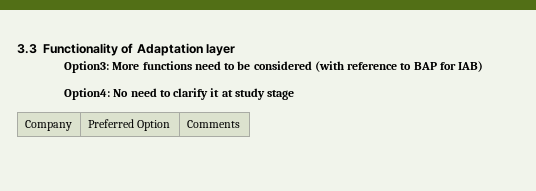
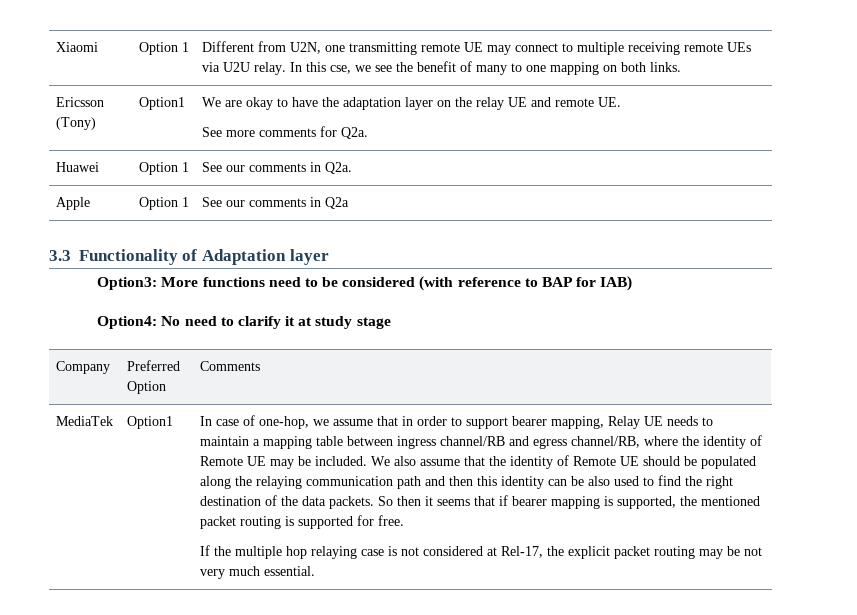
(17, 49) none -> [55,42,98,52] [138,42,189,55] [201,41,751,55] [201,61,681,75] [55,97,104,107] [55,117,96,130] [138,97,185,110] [201,97,621,110] [201,126,368,139] [55,162,99,172] [138,162,189,175] [201,162,352,174] [55,197,90,210] [138,197,189,210] [201,197,349,209] Xiaomi | Option 1 | Different from U2N, one transmitting remote UE may connect to multiple receiving remote UEs via U2U relay. In this cse, we see the benefit of many to one mapping on both links. // Ericsson (Tony) | Option1 | We are okay to have the adaptation layer on the relay UE and remote UE. // See more comments for Q2a. // Huawei | Option 1 | See our comments in Q2a. // Apple | Option 1 | See our comments in Q2a //
(240, 124) none -> [55,416,113,426] [126,416,173,429] [199,415,713,429] [199,435,762,449] [199,455,756,469] [199,475,733,489] [199,495,760,509] [199,515,404,529] [199,545,762,559] [199,566,315,579] // MediaTek | Option1 | In case of one-hop, we assume that in order to support bearer mapping, Relay UE needs to maintain a mapping table between ingress channel/RB and egress channel/RB, where the identity of Remote UE may be included. We also assume that the identity of Remote UE should be populated along the relaying communication path and then this identity can be also used to find the right destination of the data packets. So then it seems that if bearer mapping is supported, the mentioned packet routing is supported for free. // If the multiple hop relaying case is not considered at Rel-17, the explicit packet routing may be not very much essential.

